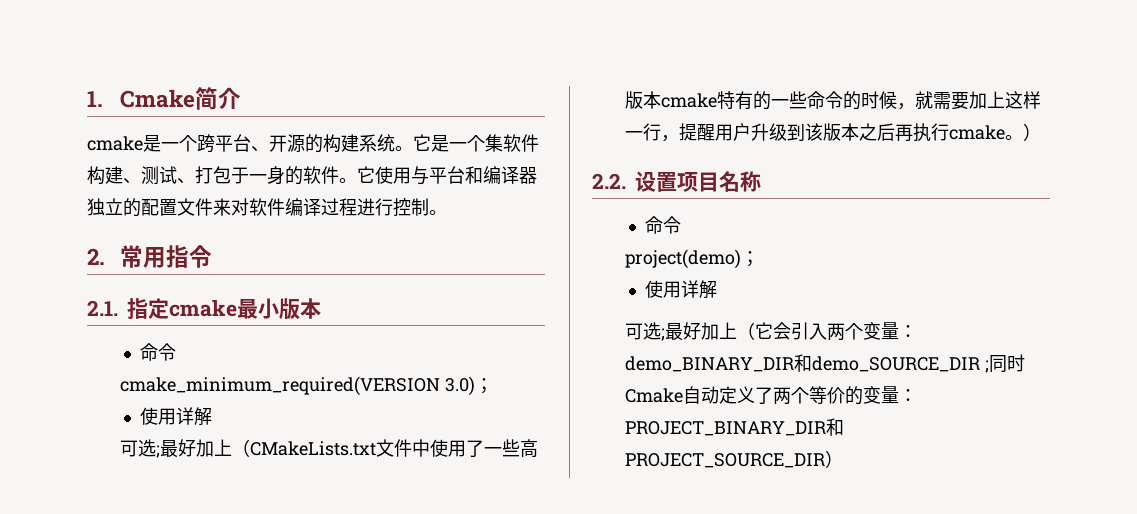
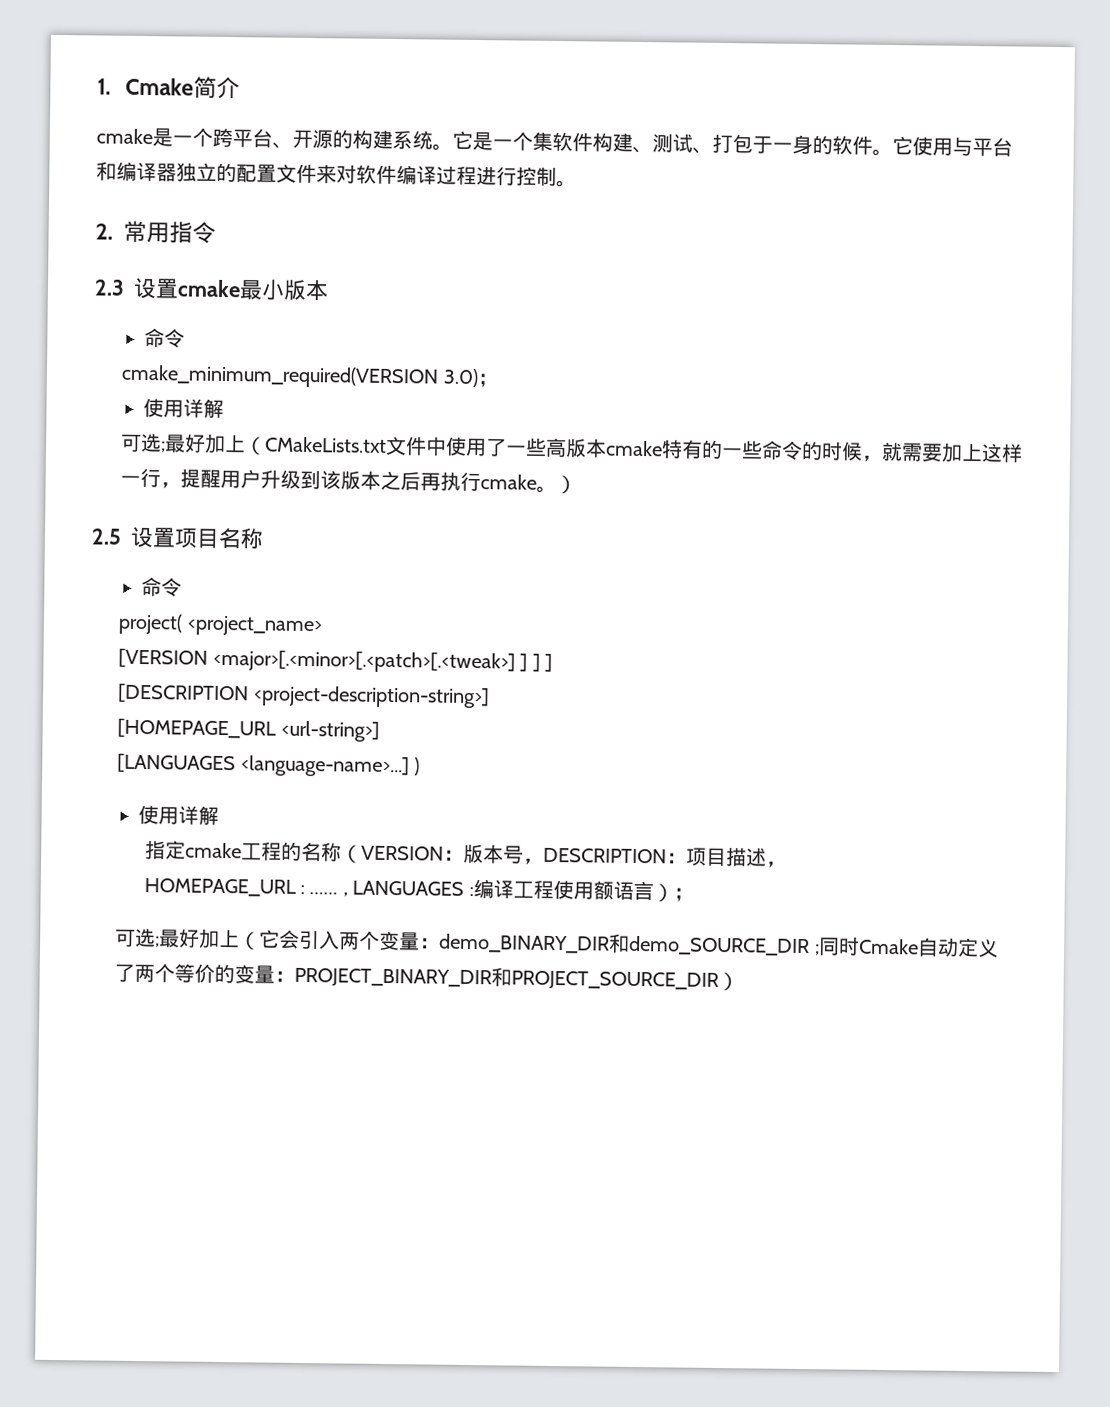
[87,298,169,319] 2.1.指定 -> [94,277,179,299] 2.3设置
[592,173,626,189] 2.2. -> [91,528,122,545] 2.5
[625,249,760,269] [645,280,718,299] project(demo)； // 使用详解 -> [118,613,323,637] [118,648,553,674] [117,683,490,709] [117,718,380,742] [117,753,421,778] [138,804,220,825] [144,840,787,868] [143,878,694,903] project( <project_name> // [VERSION <major>[.<minor>[.<patch>[.<tweak>] ] ] ] // [DESCRIPTION <project-description-string>] // [HOMEPAGE_URL <url-string>] // [LANGUAGES <language-name>...] ) // 使用详解 // 指定cmake工程的名称（VERSION：版本号，DESCRIPTION：项目描述， // HOMEPAGE_URL : …… , LANGUAGES :编译工程使用额语言）；

